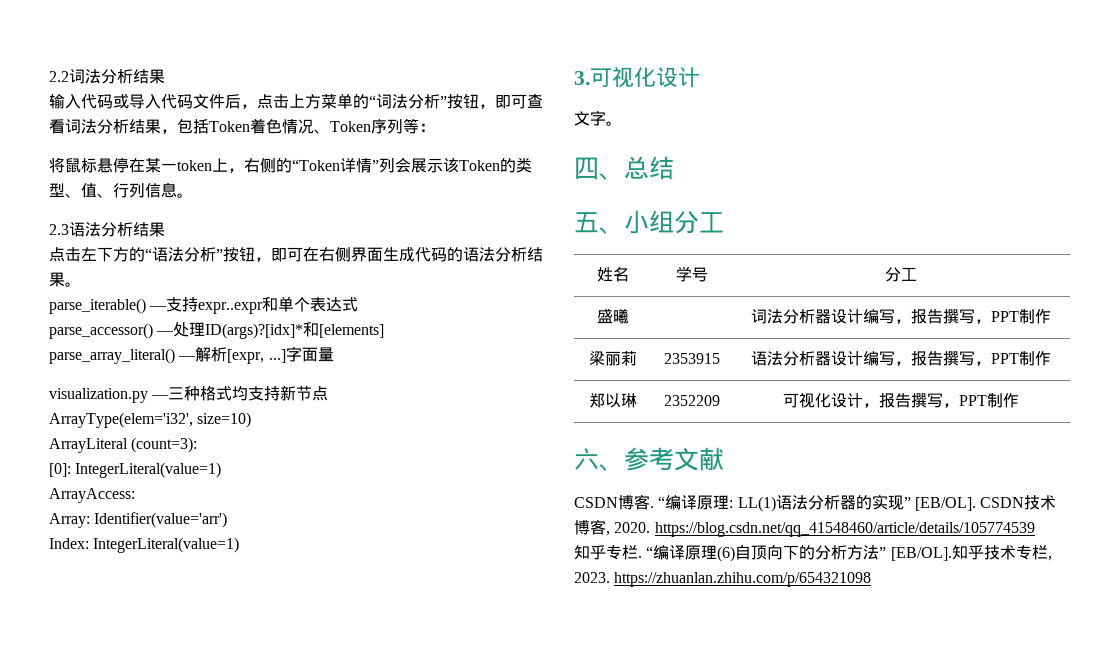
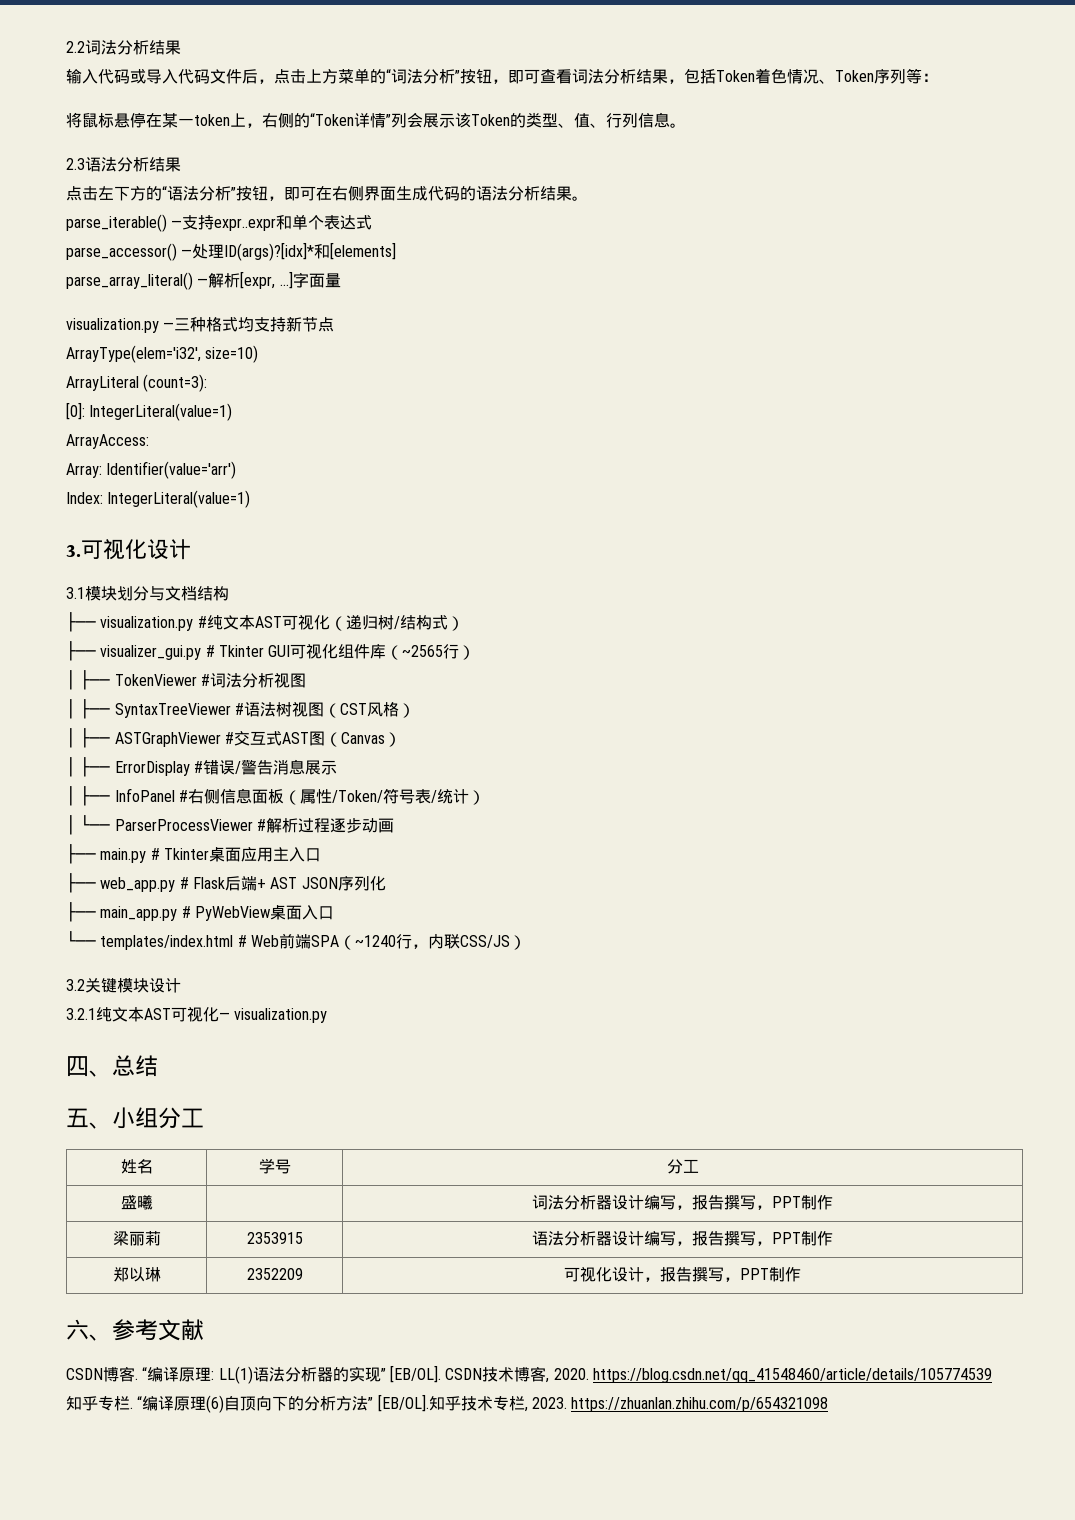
[574,110,622,126] 文字。 -> [66,586,229,601] [66,612,464,632] [66,641,476,661] [66,670,306,690] [66,699,415,719] [66,728,401,748] [66,757,337,777] [66,786,485,806] [66,815,394,835] [66,844,321,864] [66,873,386,893] [66,902,334,922] [66,931,526,950] [66,978,181,993] [66,1006,328,1023] 3.1模块划分与文档结构 // ├── visualization.py #纯文本AST可视化（递归树/结构式） // ├── visualizer_gui.py # Tkinter GUI可视化组件库（~2565行） // │ ├── TokenViewer #词法分析视图 // │ ├── SyntaxTreeViewer #语法树视图（CST风格） // │ ├── ASTGraphViewer #交互式AST图（Canvas） // │ ├── ErrorDisplay #错误/警告消息展示 // │ ├── InfoPanel #右侧信息面板（属性/Token/符号表/统计） // │ └── ParserProcessViewer #解析过程逐步动画 // ├── main.py # Tkinter桌面应用主入口 // ├── web_app.py # Flask后端+ AST JSON序列化 // ├── main_app.py # PyWebView桌面入口 // └── templates/index.html # Web前端SPA（~1240行，内联CSS/JS） // 3.2关键模块设计 // 3.2.1纯文本AST可视化— visualization.py

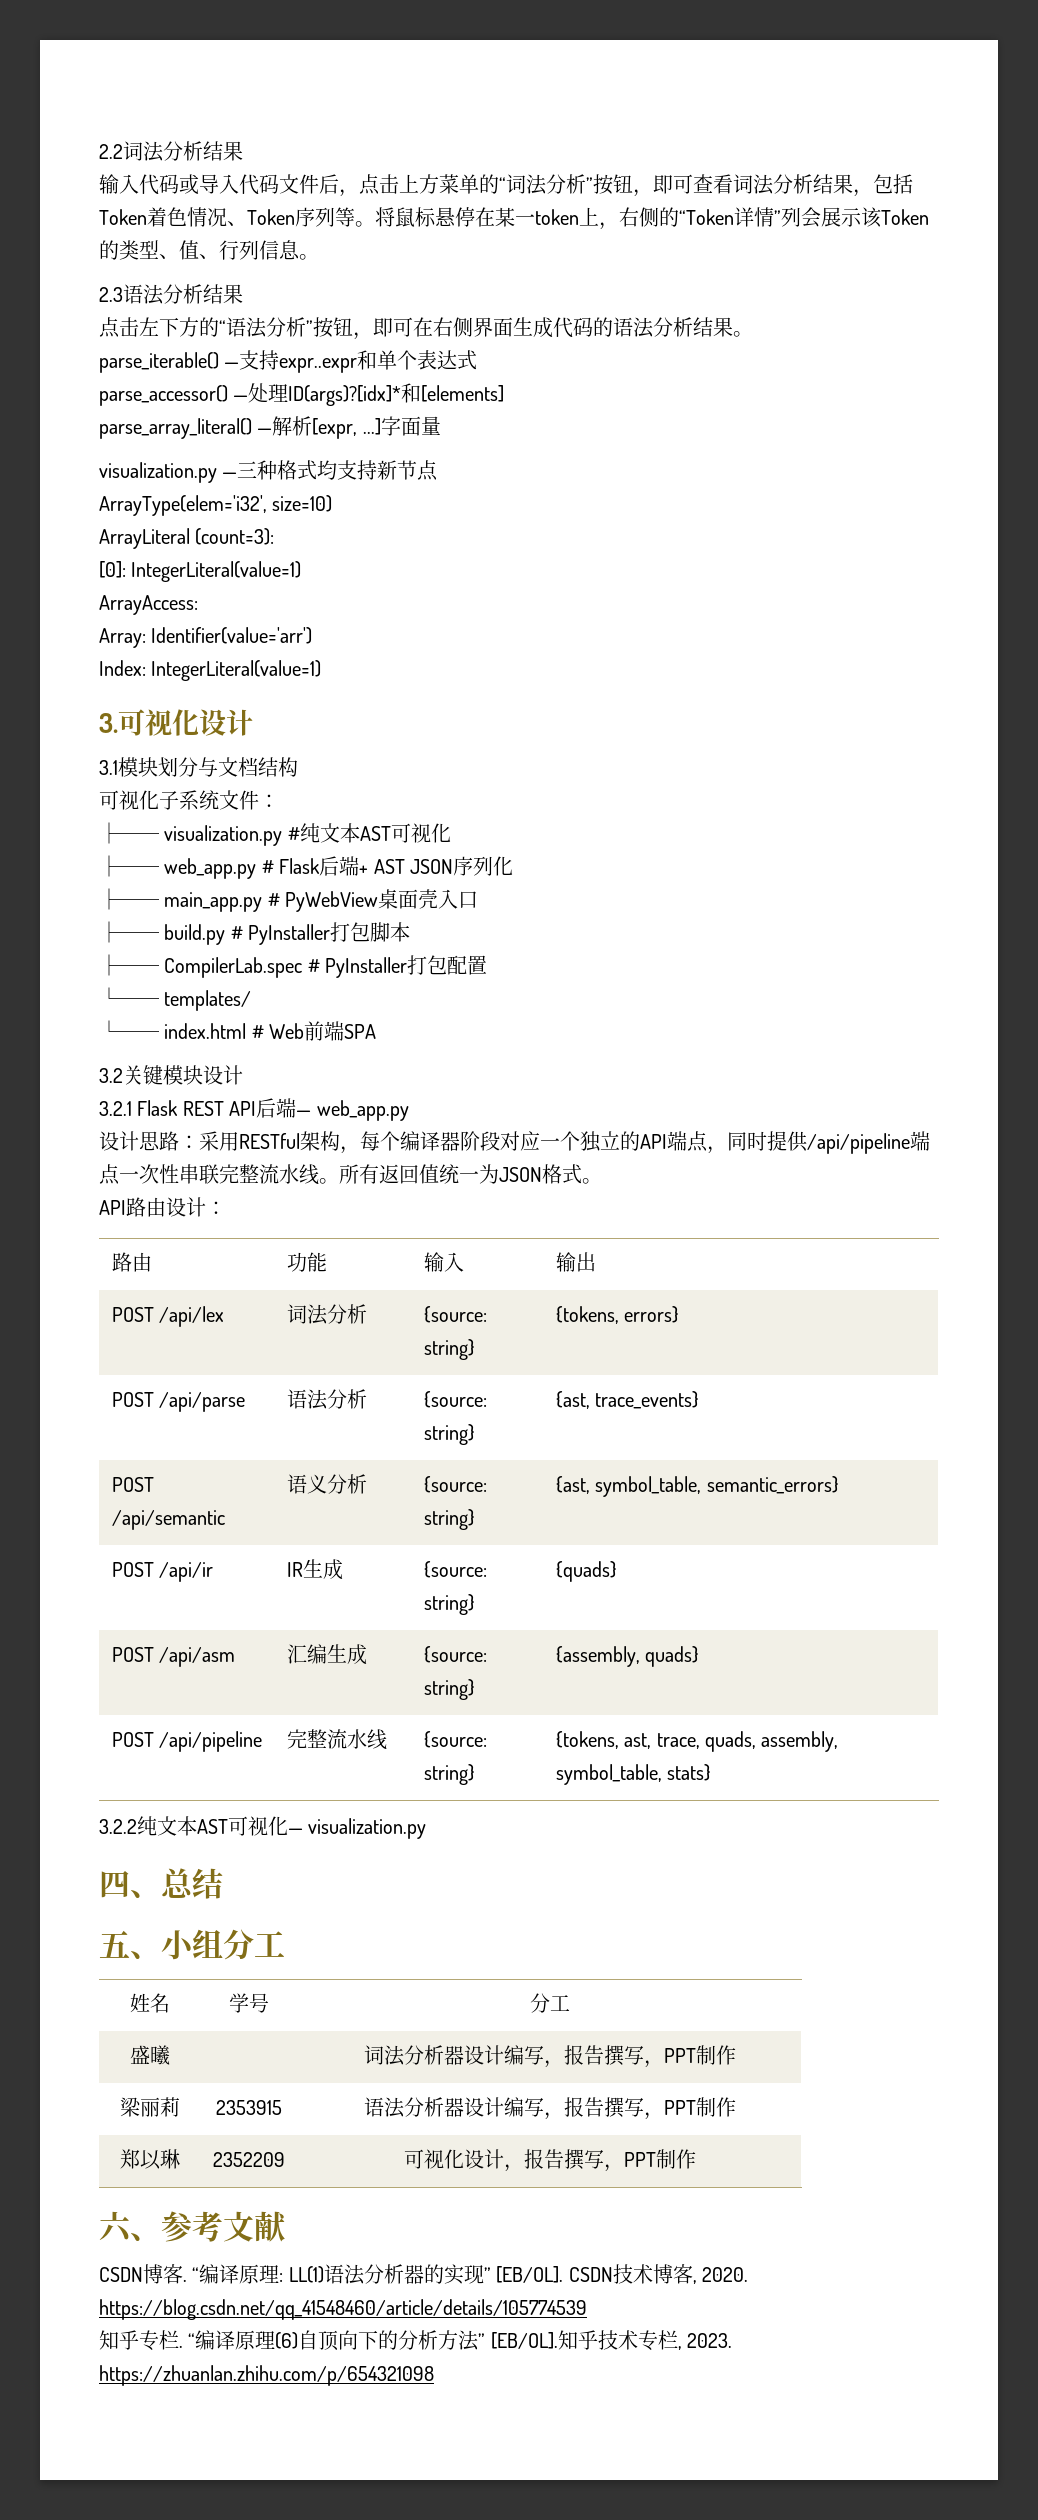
[922,73,938,82] ： // -> [354,221,375,227] 。
(229, 593) none -> [99,790,279,810] // 可视化子系统文件：
[329,615,464,631] [66,641,476,661] [66,670,306,690] [66,699,415,719] [66,728,401,748] [66,757,337,777] [66,786,485,806] [66,815,394,835] [66,844,321,864] （递归树/结构式） // ├── visualizer_gui.py # Tkinter GUI可视化组件库（~2565行） // │ ├── TokenViewer #词法分析视图 // │ ├── SyntaxTreeViewer #语法树视图（CST风格） // │ ├── ASTGraphViewer #交互式AST图（Canvas） // │ ├── ErrorDisplay #错误/警告消息展示 // │ ├── InfoPanel #右侧信息面板（属性/Token/符号表/统计） // │ └── ParserProcessViewer #解析过程逐步动画 // ├── main.py # Tkinter桌面应用主入口 -> (451, 833) none
[301,905,334,920] [66,931,234,950] 入口 // └── templates/index.html -> [418,889,479,909] [99,921,411,945] [99,954,488,978] [99,987,252,1011] [99,1020,247,1039] 壳入口 // ├── build.py # PyInstaller打包脚本 // ├── CompilerLab.spec # PyInstaller打包配置 // └── templates/ // └── index.html
[338,934,526,950] （~1240行，内联CSS/JS） -> (377, 1031) none
(96, 1014) none -> [137,1098,409,1121] [99,1131,930,1154] [99,1164,602,1185] [99,1197,226,1217] [111,1252,152,1272] [286,1252,327,1272] [423,1252,464,1272] [555,1252,596,1272] [111,1306,225,1327] [286,1304,367,1325] [423,1306,487,1323] [423,1339,475,1360] [555,1306,680,1324] [111,1392,246,1412] [286,1389,367,1410] [423,1391,487,1408] [423,1424,475,1445] [555,1391,700,1409] [111,1477,154,1492] [111,1510,225,1530] [286,1474,367,1494] [423,1476,487,1493] [423,1509,475,1530] [555,1476,839,1497] [111,1562,214,1582] [286,1559,343,1580] [423,1561,487,1578] [423,1594,475,1615] [555,1561,617,1582] [111,1647,236,1667] [286,1644,367,1665] [423,1646,487,1663] [423,1679,475,1700] [555,1646,700,1667] [111,1731,263,1752] [286,1729,387,1750] [423,1731,487,1748] [423,1764,475,1785] [555,1731,839,1752] [555,1764,712,1785] [99,1819,137,1834] Flask REST API后端— web_app.py // 设计思路：采用RESTful架构，每个编译器阶段对应一个独立的API端点，同时提供/api/pipeline端点一次性串联完整流水线。所有返回值统一为JSON格式。 // API路由设计： // 路由 | 功能 | 输入 | 输出 // POST /api/lex | 词法分析 | {source: string} | {tokens, errors} // POST /api/parse | 语法分析 | {source: string} | {ast, trace_events} // POST /api/semantic | 语义分析 | {source: string} | {ast, symbol_table, semantic_errors} // POST /api/ir | IR生成 | {source: string} | {quads} // POST /api/asm | 汇编生成 | {source: string} | {assembly, quads} // POST /api/pipeline | 完整流水线 | {source: string} | {tokens, ast, trace, quads, assembly, symbol_table, stats} // 3.2.2

